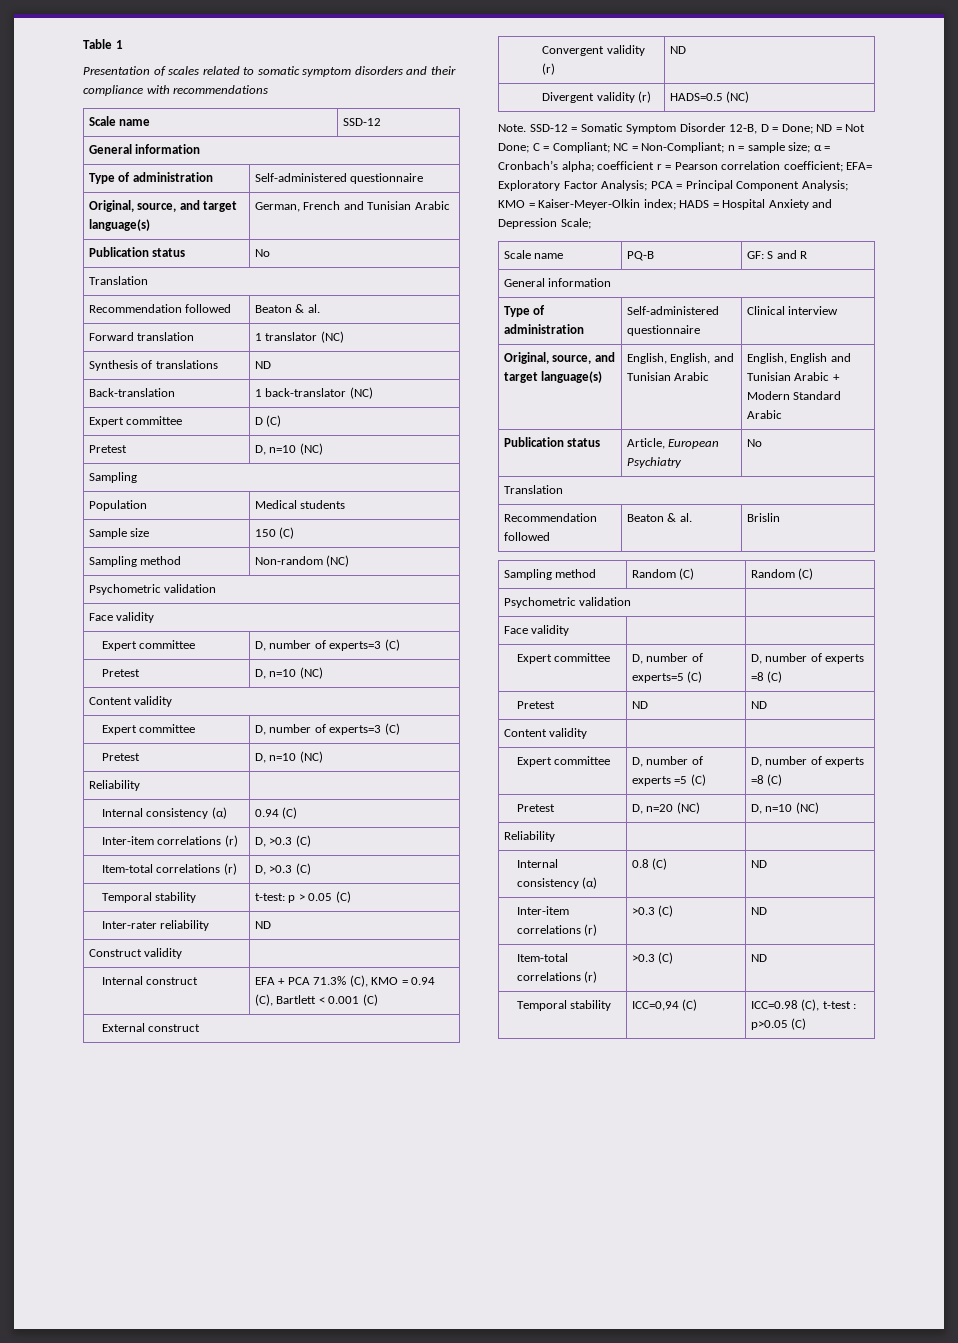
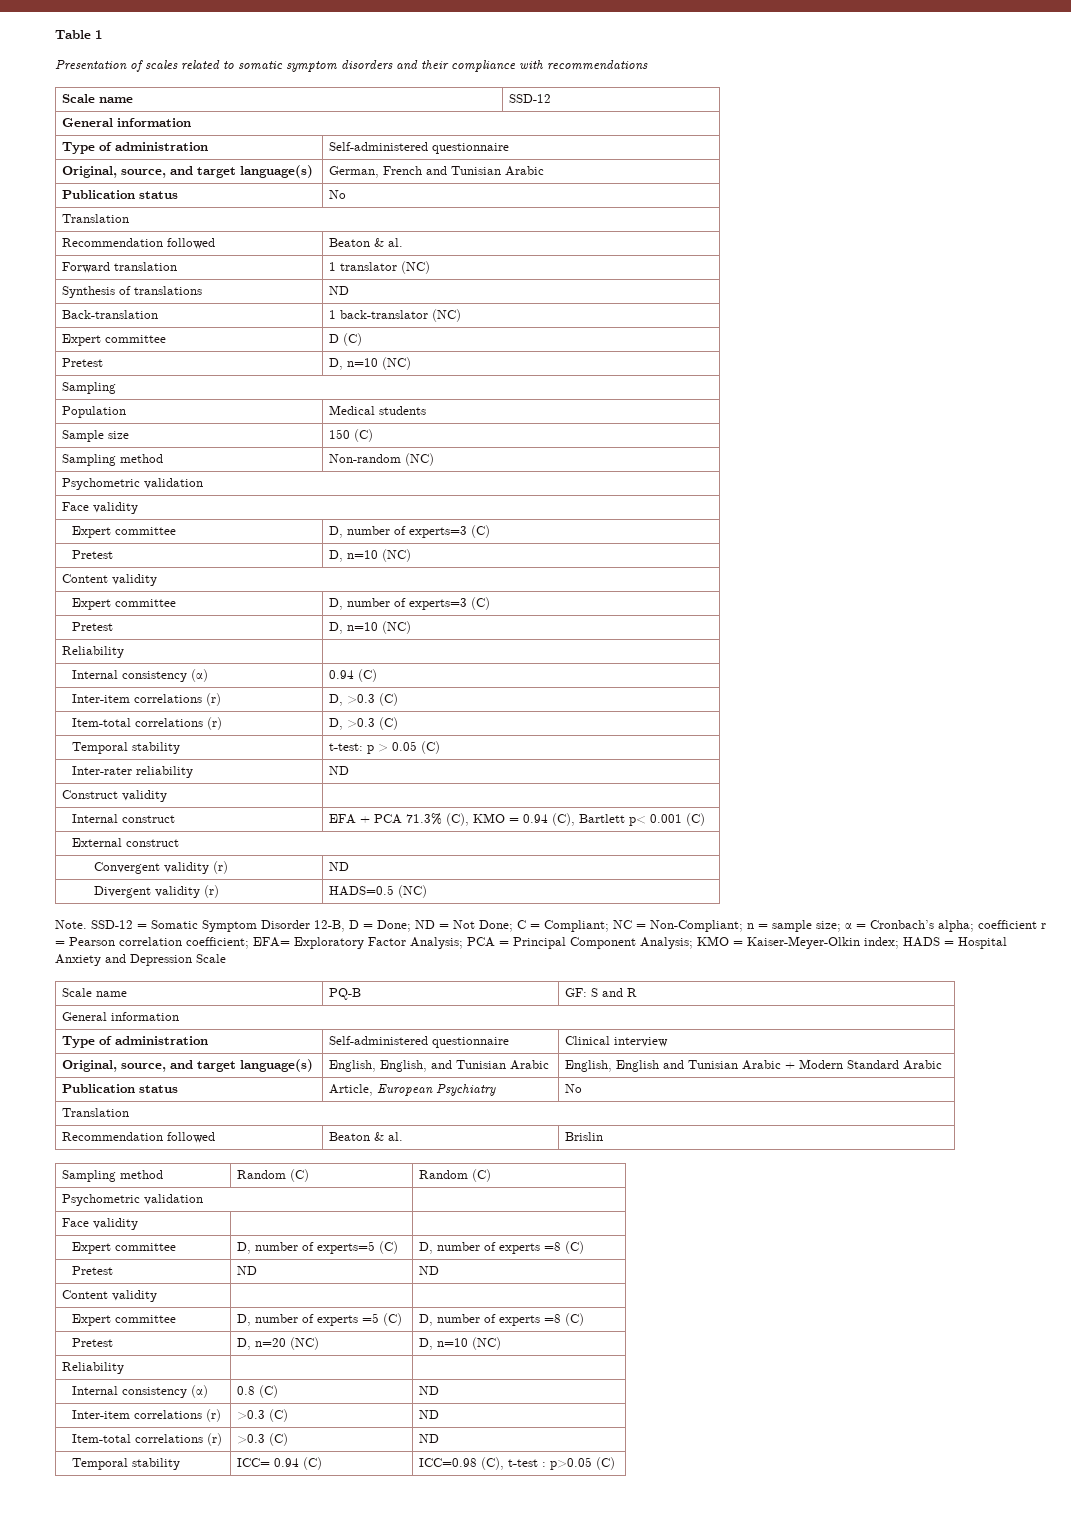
[318,997,325,1004] < -> [628,816,646,826] p<
[560,218,591,229] Scale; -> [196,954,226,963] Scale
[631,1001,679,1011] ICC=0,94 -> [236,1458,299,1467] ICC= 0.94

